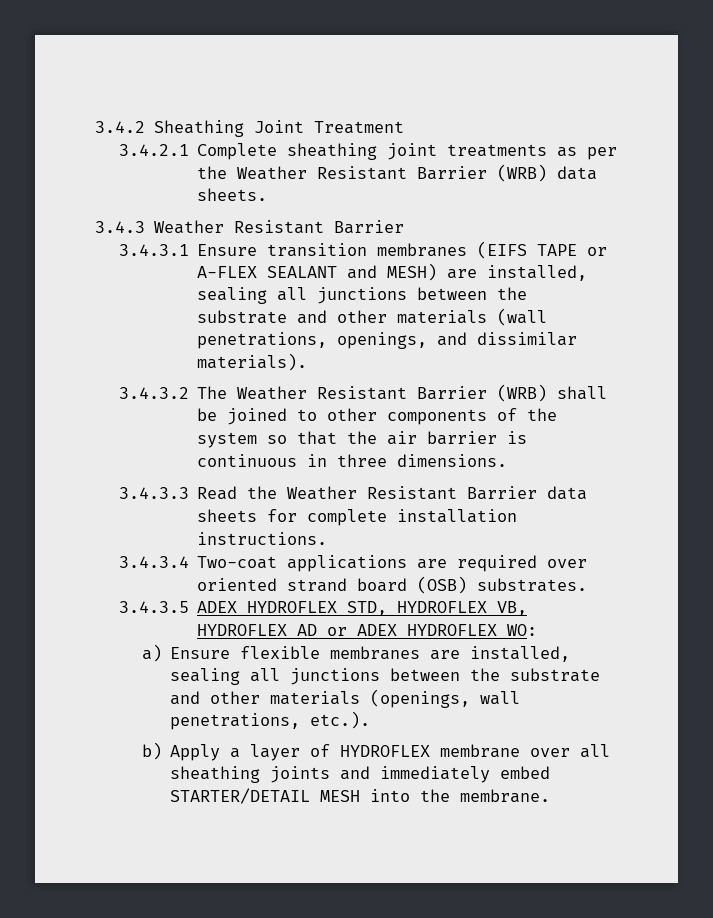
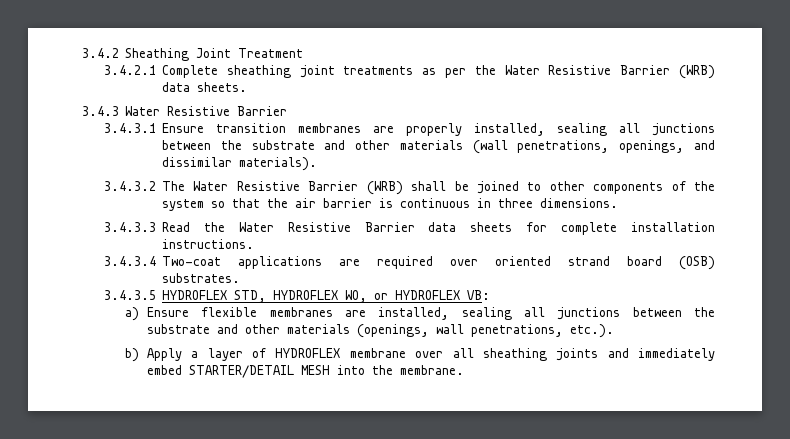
[237,166,408,180] Weather Resistant -> [504,65,612,75] Water Resistive
[153,220,324,234] Weather Resistant -> [125,106,231,116] Water Resistive
[477,241,608,259] [197,263,478,281] (EIFS TAPE or A-FLEX SEALANT and MESH) are -> [372,123,462,136] are properly
[237,386,408,400] Weather Resistant -> [193,181,300,191] Water Resistive
[287,486,458,500] Weather Resistant -> [238,222,351,232] Water Resistive
[197,601,238,613] ADEX -> (156, 295) none
[497,601,528,616] [197,624,538,636] VB, HYDROFLEX AD or ADEX HYDROFLEX WO: -> [344,290,490,303] WO, or HYDROFLEX VB:

